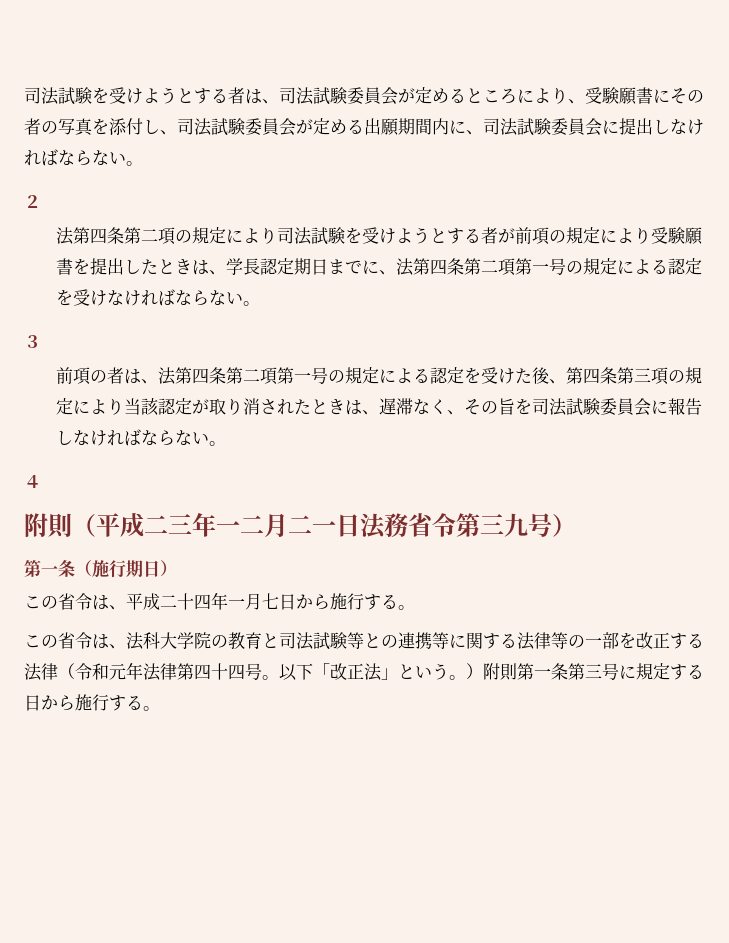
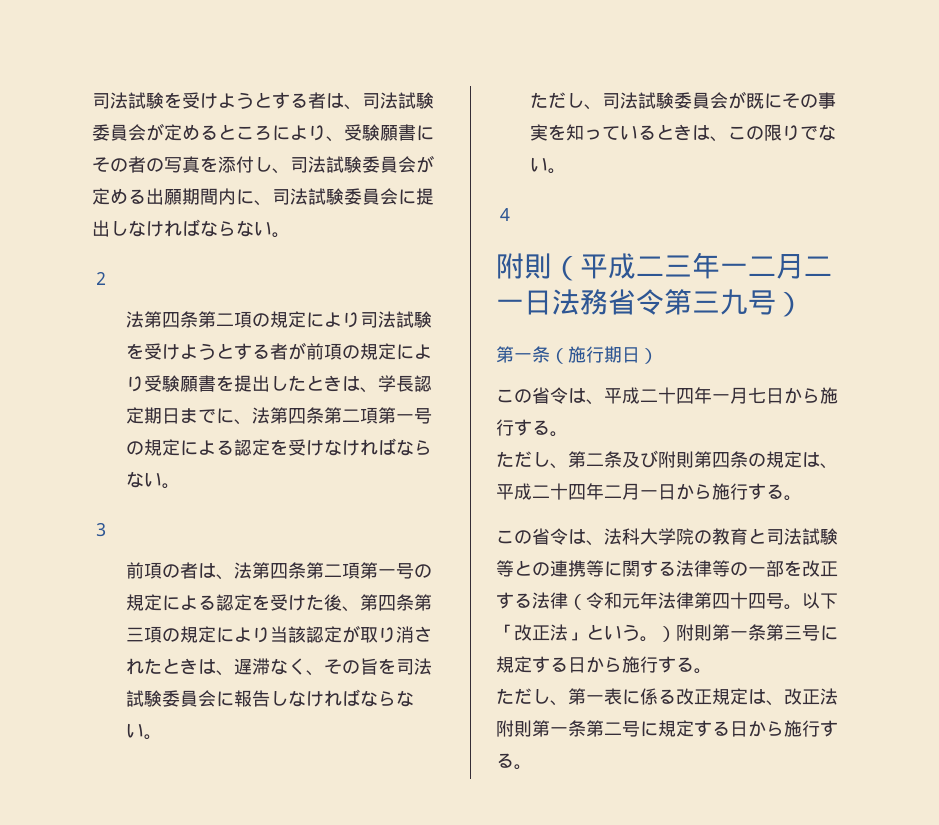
(227, 443) none -> [529,91,836,110] [529,124,836,142] [529,157,566,174] // ただし、司法試験委員会が既にその事実を知っているときは、この限りでない。
(415, 607) none -> [496,450,838,469] [496,483,802,501] // ただし、第二条及び附則第四条の規定は、平成二十四年二月一日から施行する。
(160, 708) none -> [496,688,838,706] [496,720,838,737] [496,753,532,770] // ただし、第一表に係る改正規定は、改正法附則第一条第二号に規定する日から施行する。

